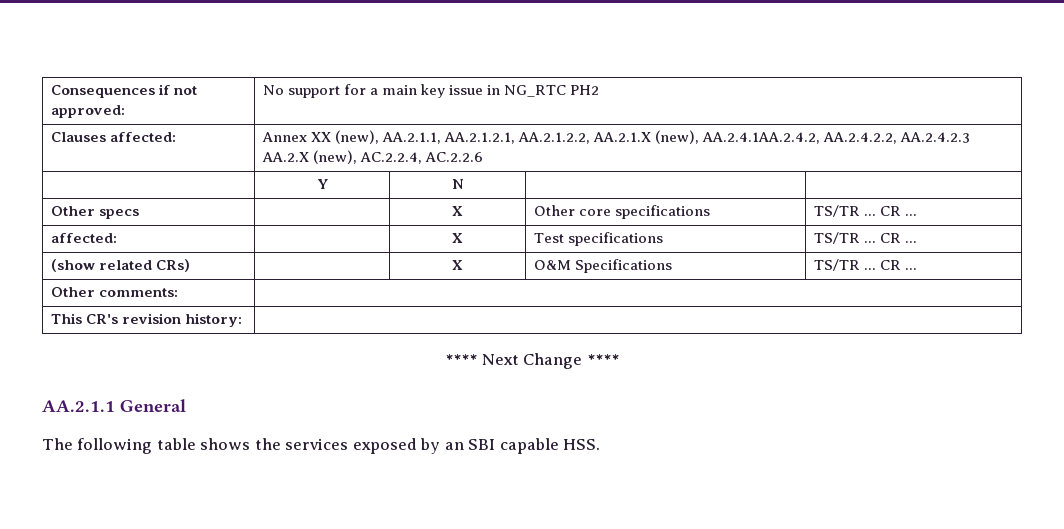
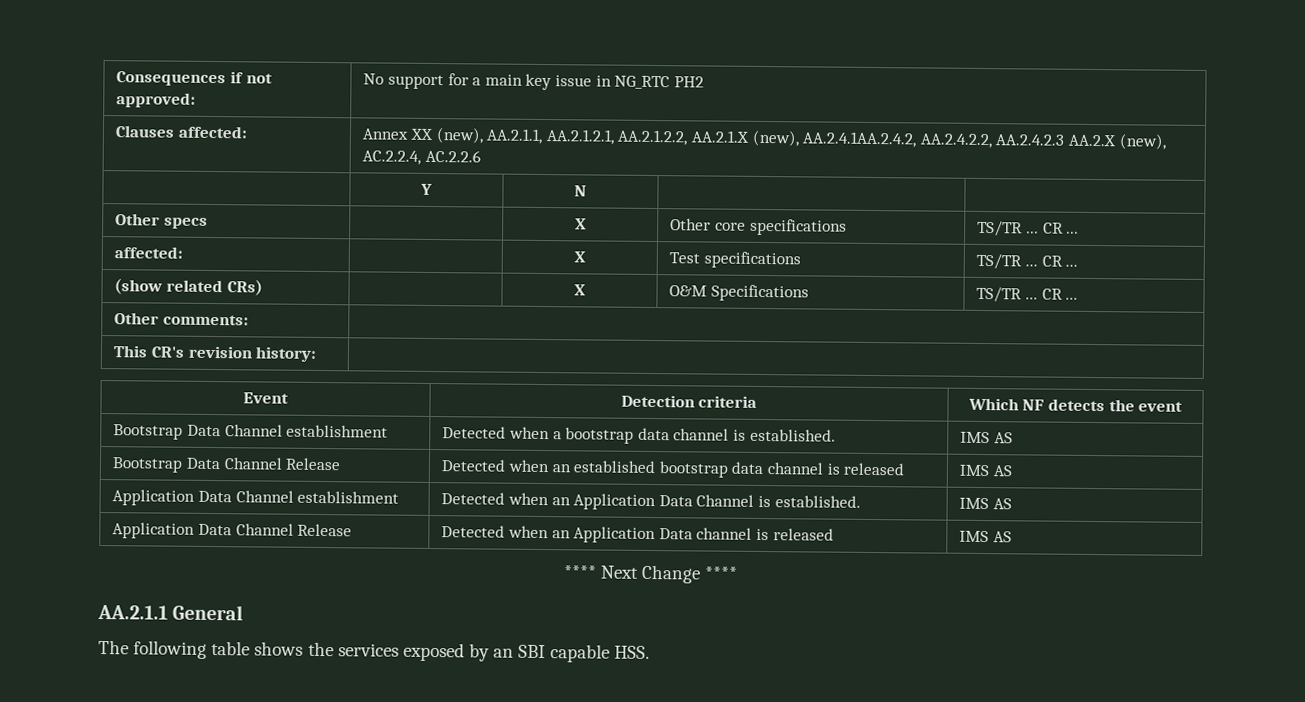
(242, 320) none -> [243,392,289,404] [620,394,758,408] [967,397,1184,412] [113,424,389,440] [442,426,836,444] [960,431,1014,444] [112,457,342,473] [441,459,905,478] [959,464,1013,477] [112,489,400,506] [441,492,861,511] [959,497,1013,510] [112,522,353,539] [441,525,834,544] [959,530,1013,543] // Event | Detection criteria | Which NF detects the event // Bootstrap Data Channel establishment | Detected when a bootstrap data channel is established. | IMS AS // Bootstrap Data Channel Release | Detected when an established bootstrap data channel is released | IMS AS // Application Data Channel establishment | Detected when an Application Data Channel is established. | IMS AS // Application Data Channel Release | Detected when an Application Data channel is released | IMS AS

